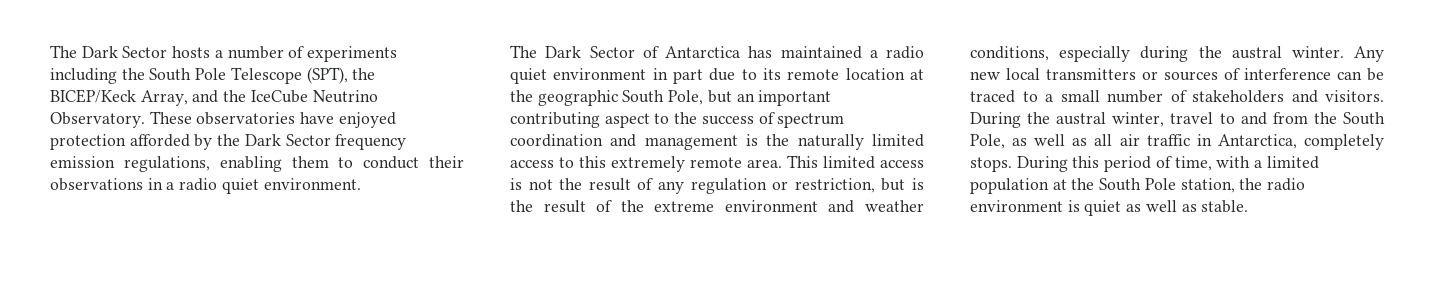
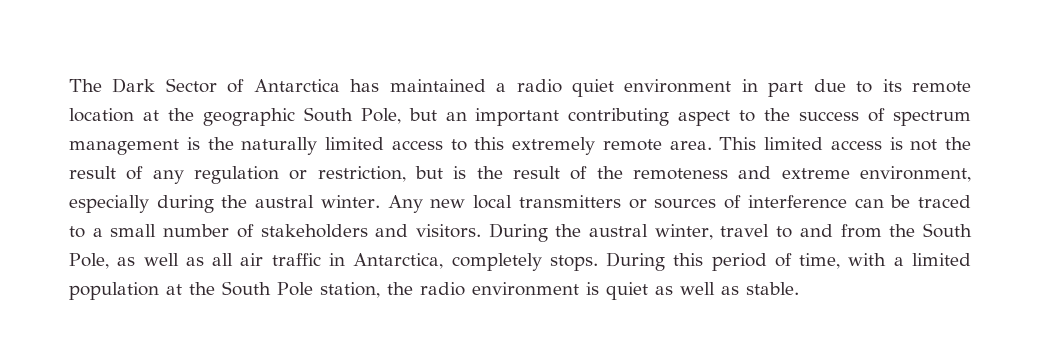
[50,45,398,62] [50,67,376,84] [50,89,378,106] [50,111,396,128] [50,134,407,150] [50,156,464,172] [50,178,361,194] [510,45,635,58] The Dark Sector hosts a number of experiments including the South Pole Telescope (SPT), the BICEP/Keck Array, and the IceCube Neutrino Observatory. These observatories have enjoyed protection afforded by the Dark Sector frequency emission regulations, enabling them to conduct their observations in a radio quiet environment. // The Dark Sector -> [69,78,217,93] The Dark Sector
[510,134,637,147] coordination and -> (971, 118) none
[654,200,924,213] [970,46,1049,61] extreme environment and weather conditions, -> [633,166,972,182] remoteness and extreme environment,

